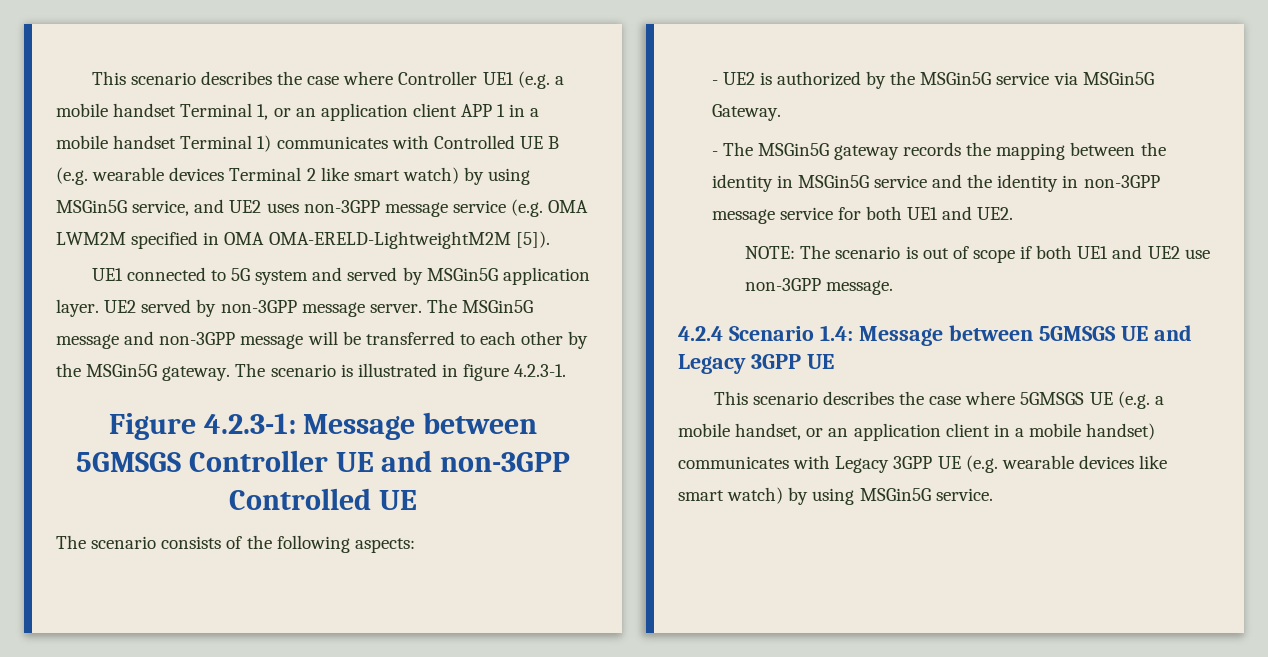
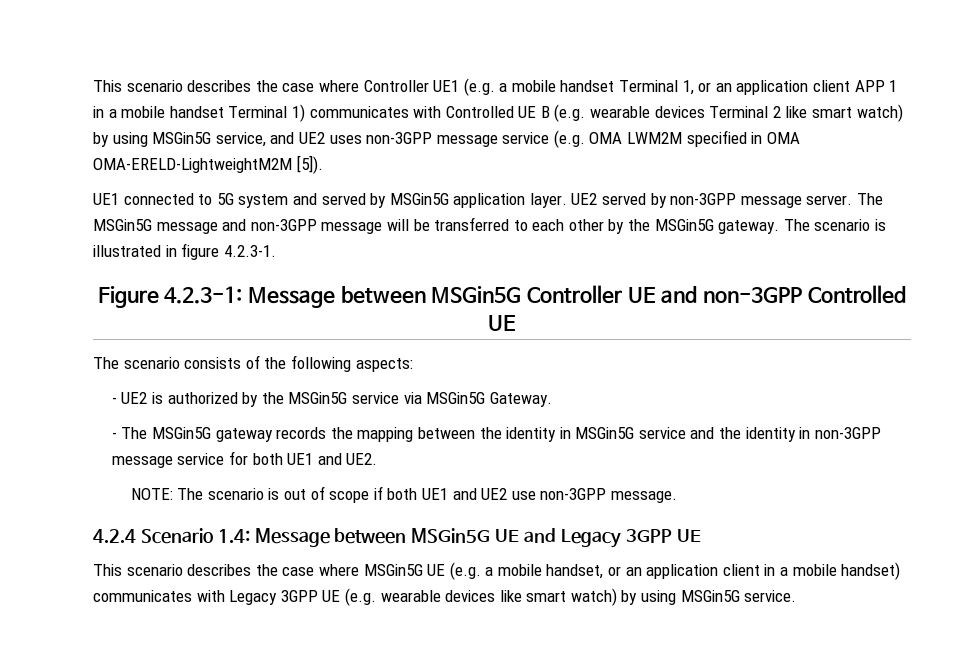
[75,452,181,472] 5GMSGS -> [431,286,522,303] MSGin5G
[1038,326,1116,341] 5GMSGS -> [411,528,491,543] MSGin5G
[1020,392,1085,405] 5GMSGS -> [363,564,423,576] MSGin5G

